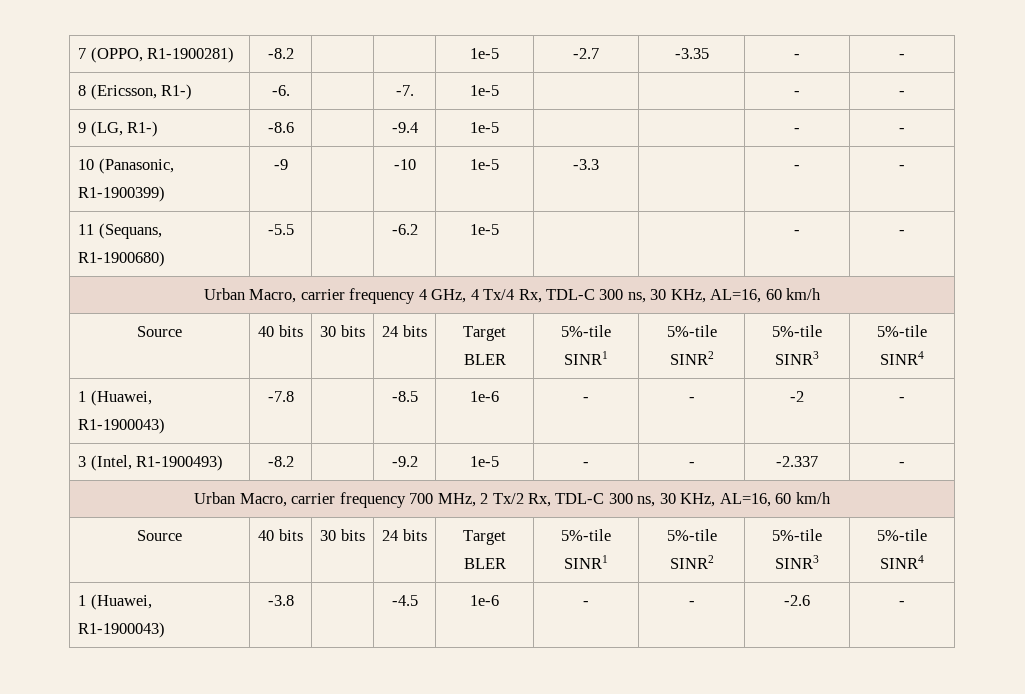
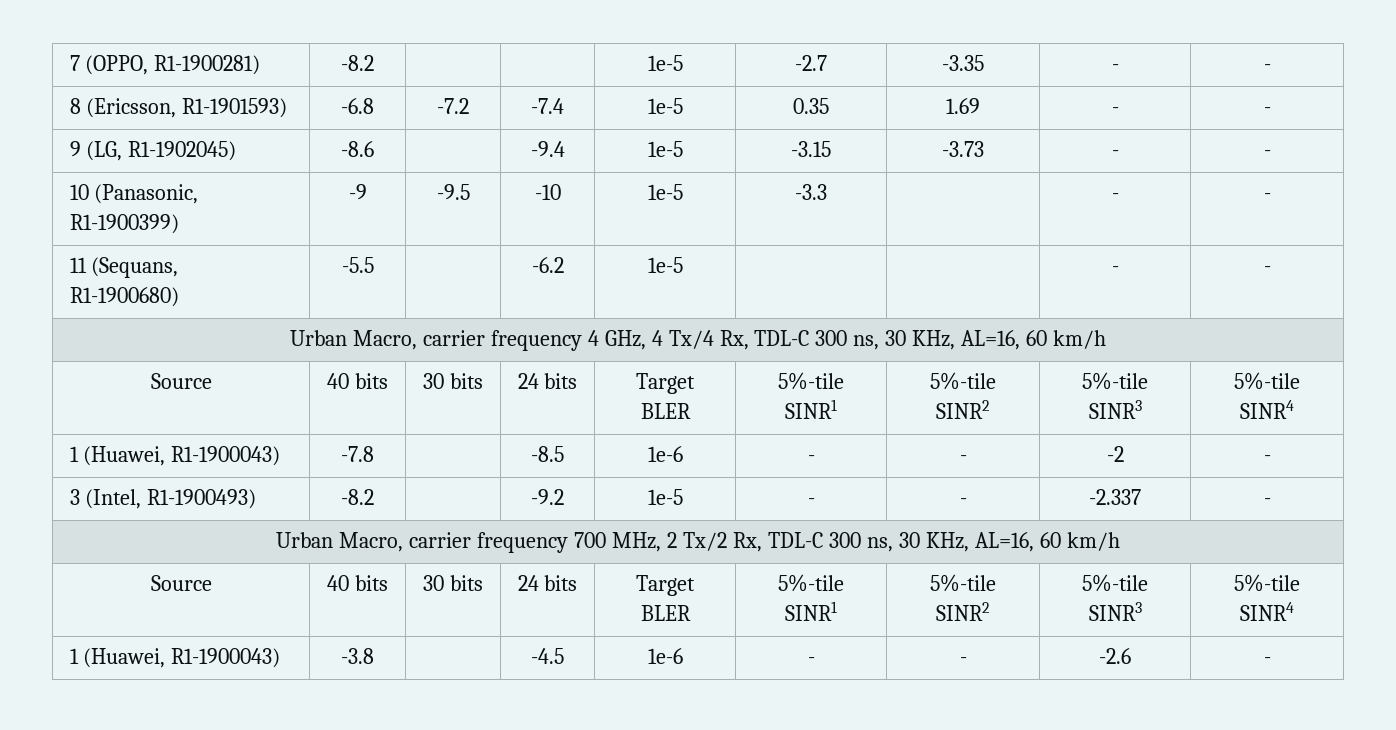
[161,84,193,100] [271,85,290,96] [395,85,414,96] [470,85,499,96] R1-) | -6. | | -7. | 1e-5 | | -> [182,98,288,118] [341,98,374,114] [437,98,469,114] [531,98,564,114] [647,98,683,114] [793,98,829,114] [946,98,980,114] R1-1901593) | -6.8 | -7.2 | -7.4 | 1e-5 | 0.35 | 1.69
[127,121,159,137] R1-) -> [128,141,237,161] R1-1902045)
(499, 127) | -> [791,141,831,157] [942,141,984,157] -3.15 | -3.73
(288, 164) none -> [436,184,470,200] -9.5

